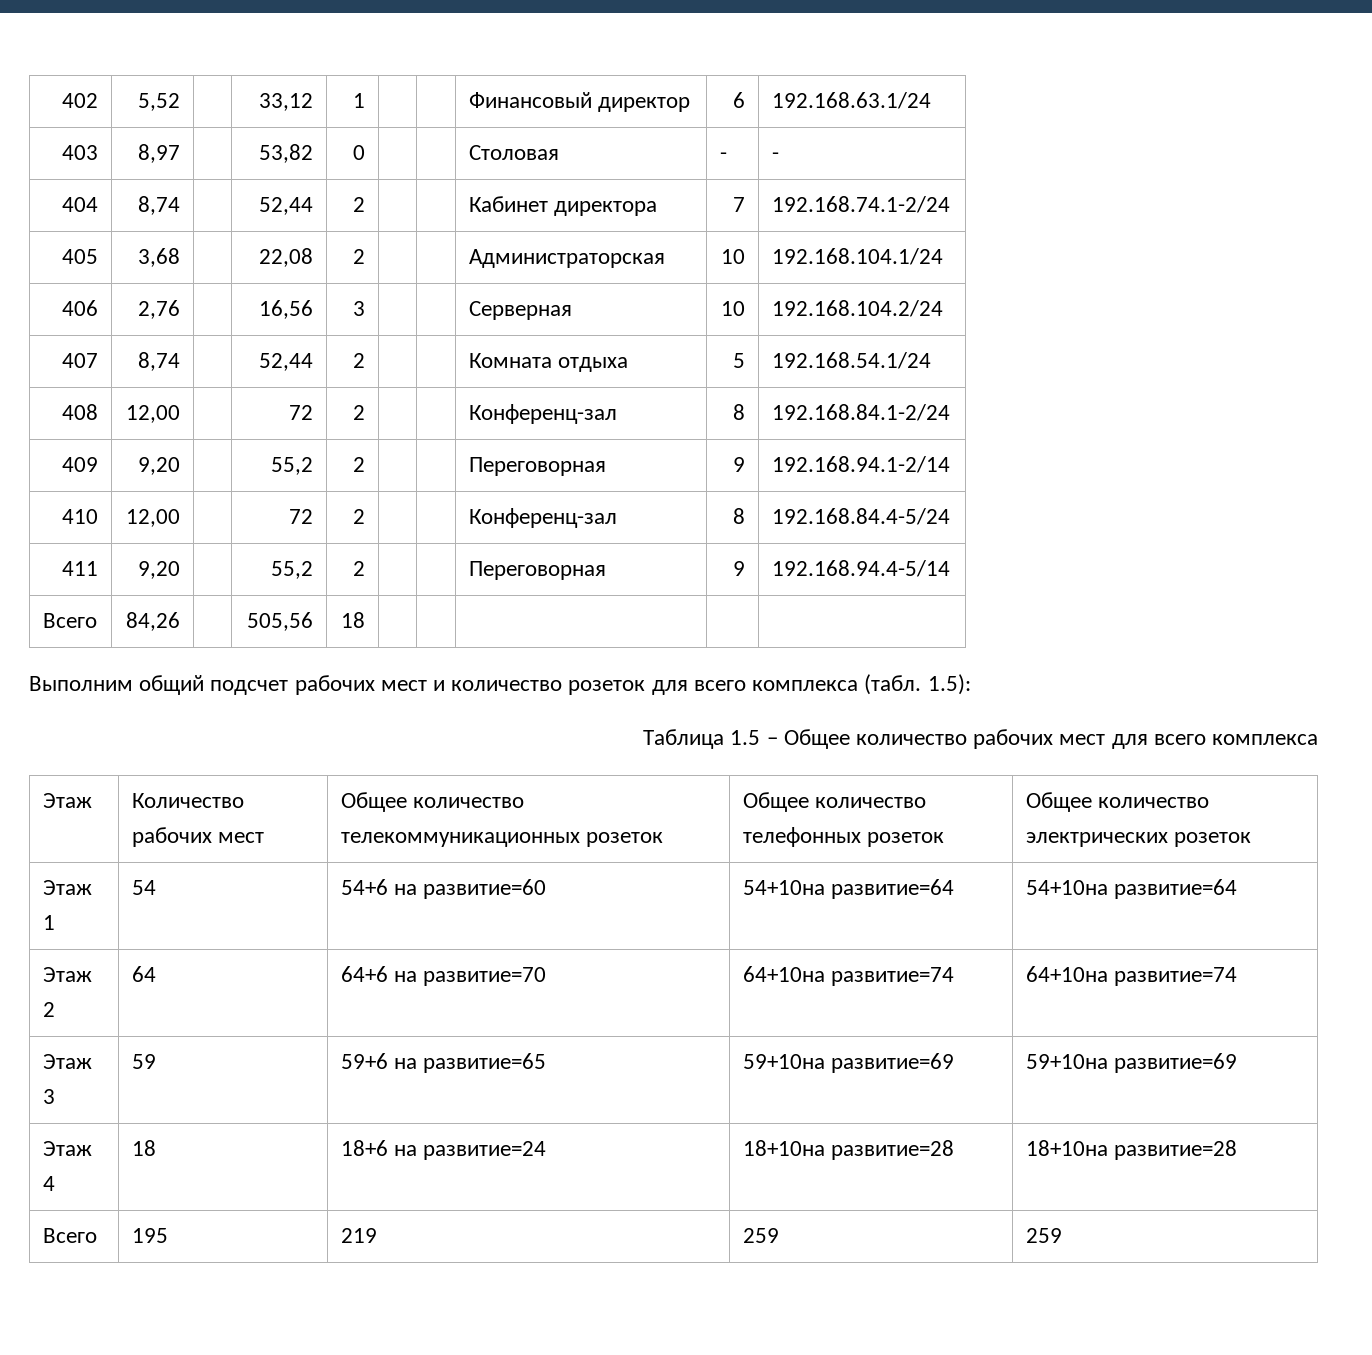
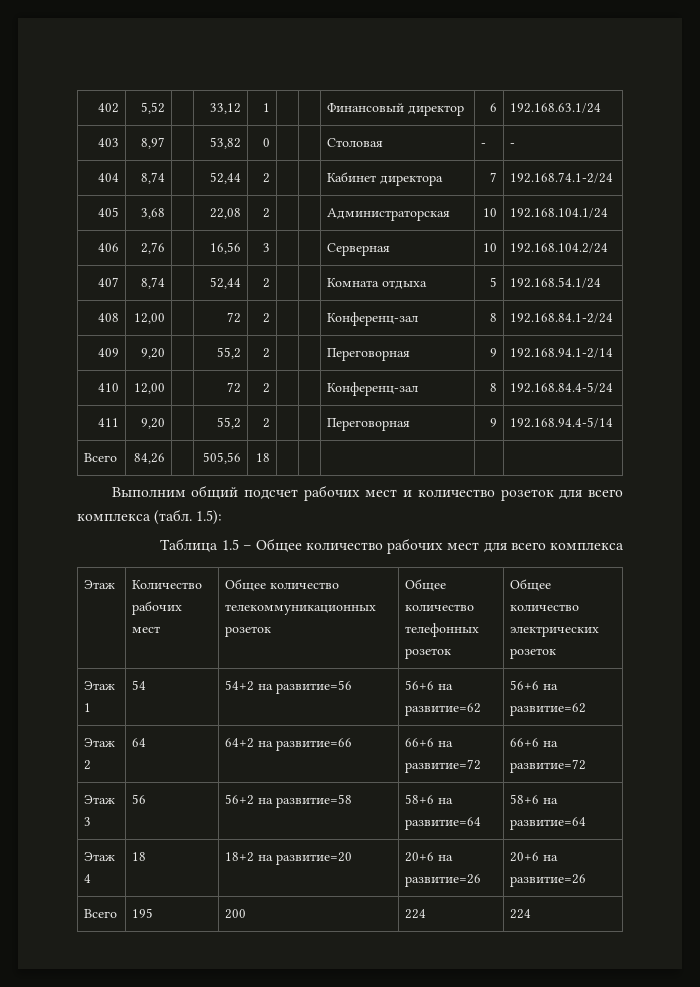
[340,879,546,899] [742,879,954,899] [1025,879,1237,899] [42,967,92,982] [42,1002,55,1017] [131,966,156,982] [340,966,546,986] [742,966,954,986] [1025,966,1237,986] [42,1054,92,1069] [42,1089,55,1104] [131,1054,156,1069] [340,1053,546,1073] [742,1053,954,1073] [1025,1053,1237,1073] [42,1141,92,1156] [42,1176,55,1191] [131,1140,156,1156] [340,1140,546,1160] [742,1140,954,1160] [1025,1140,1237,1160] 54+6 на развитие=60 | 54+10на развитие=64 | 54+10на развитие=64 // Этаж 2 | 64 | 64+6 на развитие=70 | 64+10на развитие=74 | 64+10на развитие=74 // Этаж 3 | 59 | 59+6 на развитие=65 | 59+10на развитие=69 | 59+10на развитие=69 // Этаж 4 | 18 | 18+6 на развитие=24 | 18+10на развитие=28 | 18+10на развитие=28 -> [225,680,353,694] [405,680,454,690] [405,703,482,716] [510,680,559,690] [510,703,587,716] [84,738,116,747] [84,760,92,770] [132,738,147,747] [225,738,353,751] [405,738,454,747] [405,759,482,773] [510,738,559,747] [510,759,587,773] [84,795,116,804] [84,817,92,826] [132,794,147,804] [225,794,353,808] [405,794,454,804] [405,817,482,830] [510,794,559,804] [510,817,587,830] [84,852,116,861] [84,874,92,883] [132,852,147,861] [225,852,353,865] [405,852,454,862] [405,874,482,887] [510,852,559,862] [510,874,587,887] 54+2 на развитие=56 | 56+6 на развитие=62 | 56+6 на развитие=62 // Этаж 2 | 64 | 64+2 на развитие=66 | 66+6 на развитие=72 | 66+6 на развитие=72 // Этаж 3 | 56 | 56+2 на развитие=58 | 58+6 на развитие=64 | 58+6 на развитие=64 // Этаж 4 | 18 | 18+2 на развитие=20 | 20+6 на развитие=26 | 20+6 на развитие=26
[340,1228,377,1243] [742,1228,779,1243] [1025,1228,1062,1243] 219 | 259 | 259 -> [225,909,247,919] [405,909,427,919] [510,909,532,919] 200 | 224 | 224

